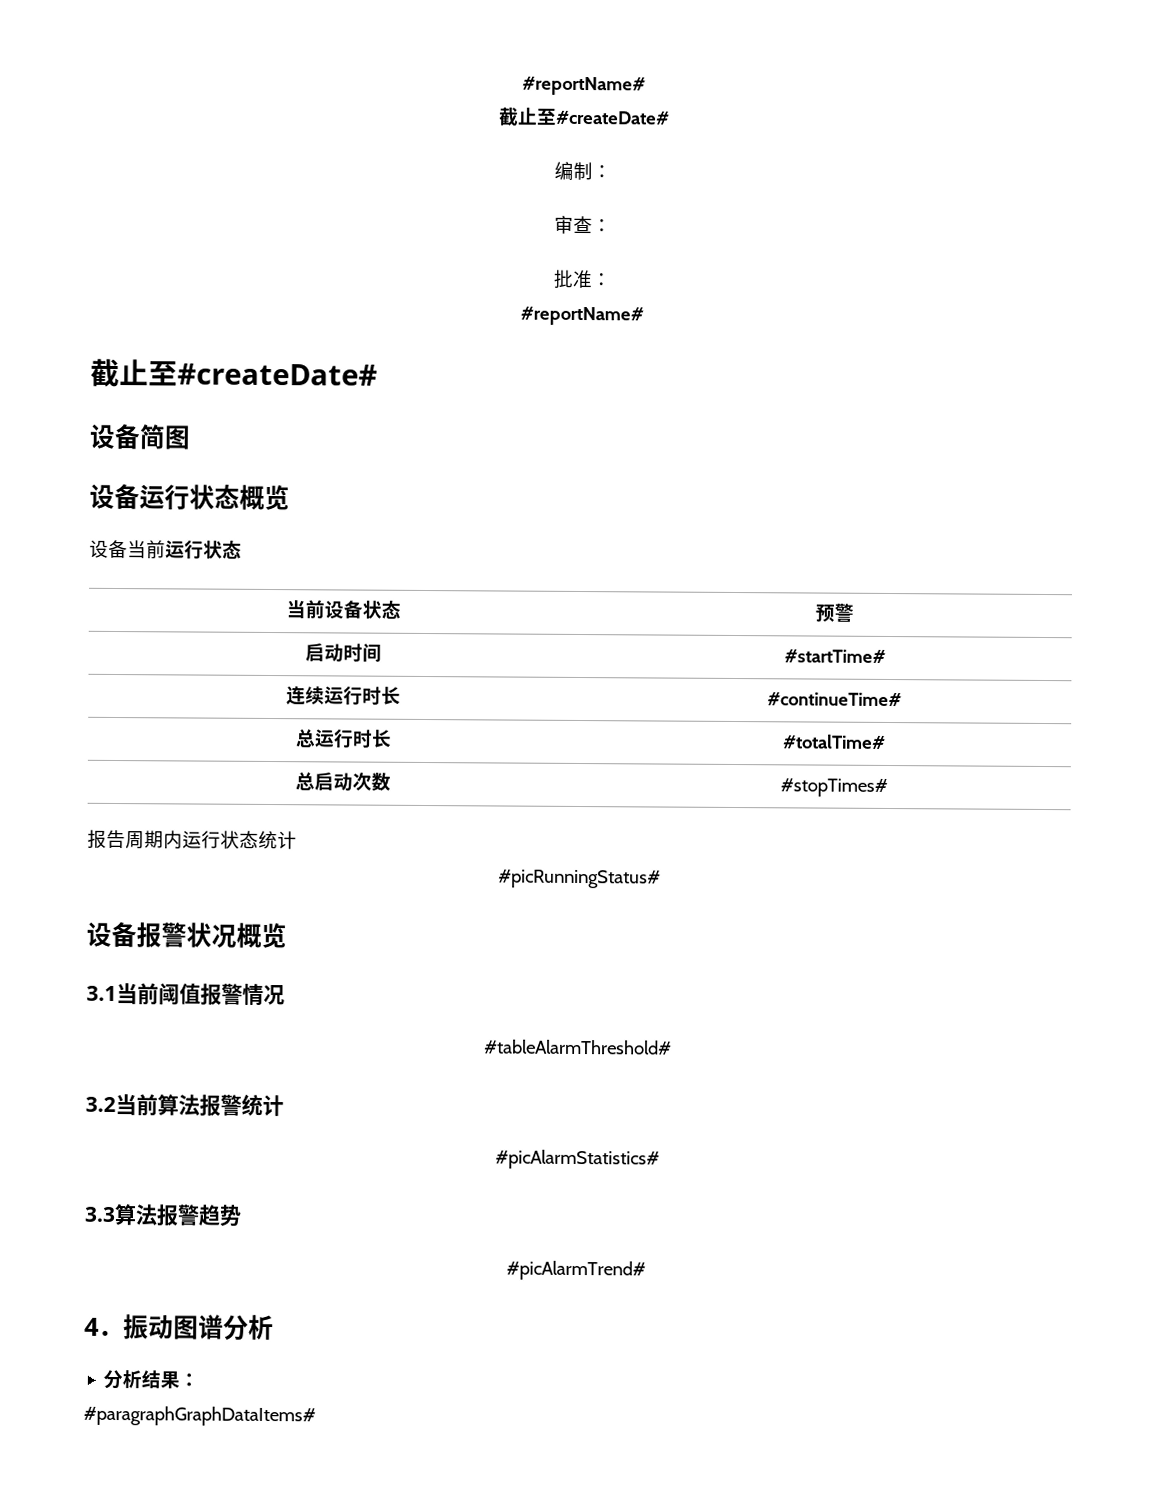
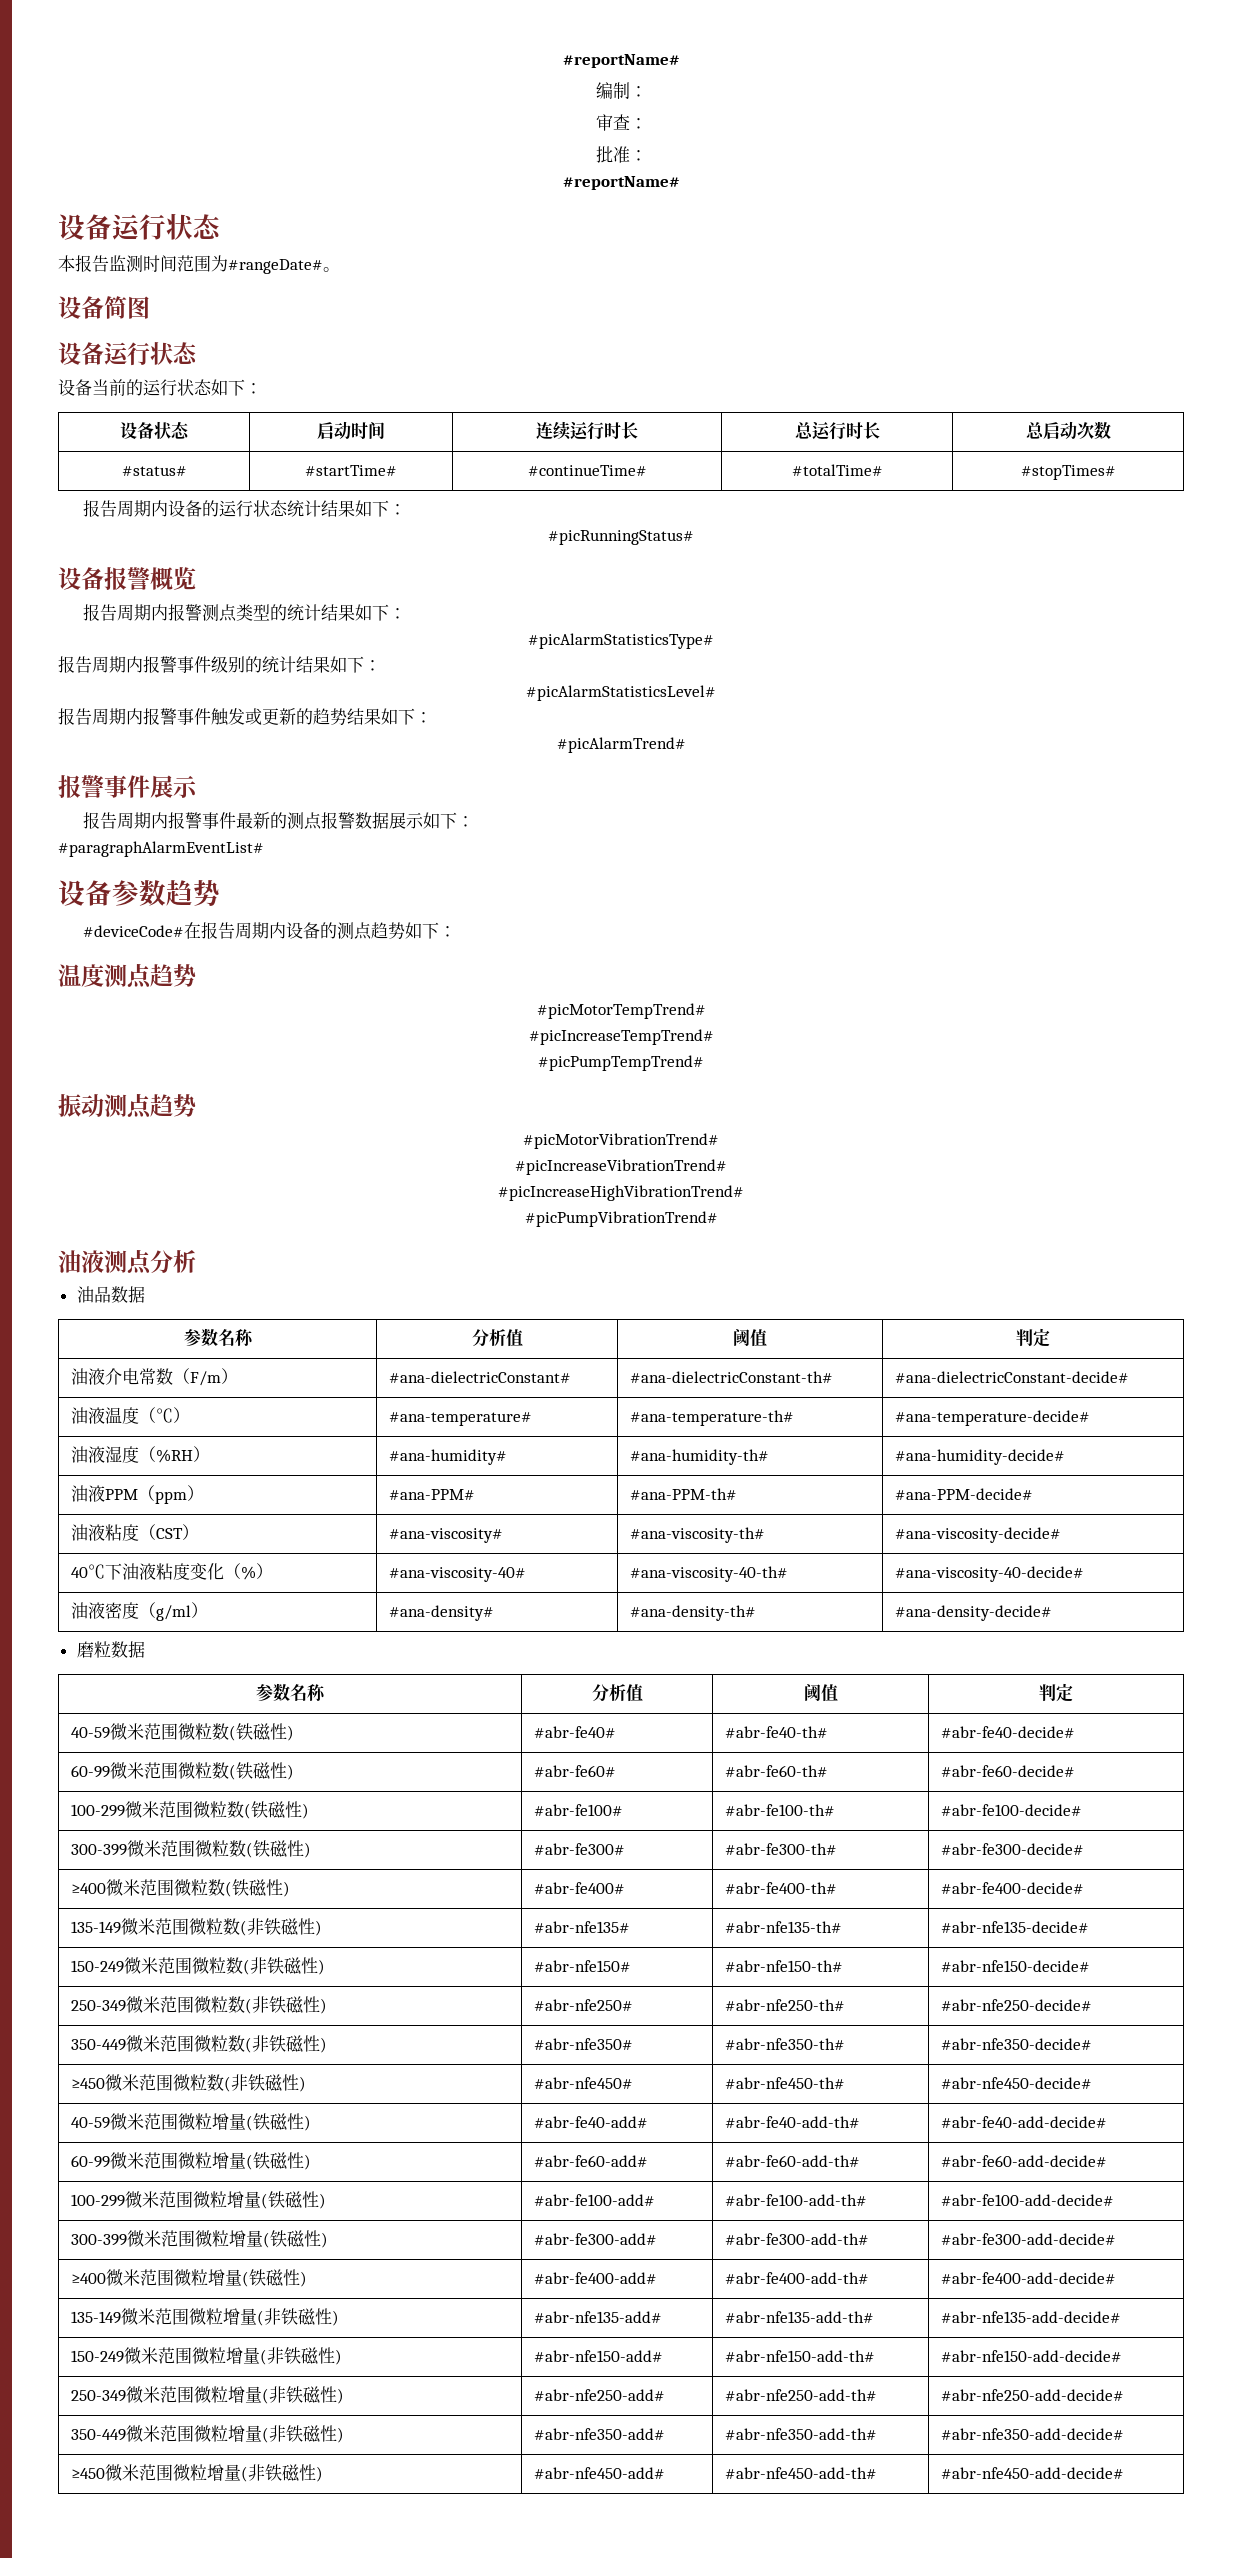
[522,76,646,96] [498,107,670,126] #reportName# // 截止至#createDate# -> [562,54,680,68] #reportName#
[90,358,378,388] 截止至#createDate# -> [58,213,222,240] [58,255,340,274] 设备运行状态 // 本报告监测时间范围为#rangeDate#。
[239,484,290,511] 概览 -> (198, 353) none
[165,539,242,560] [286,600,325,620] 运行状态 // 当前 -> [126,379,262,396] 的运行状态如下： //
[815,603,854,623] 预警 // -> (190, 430) none
[783,649,886,663] #startTime# // -> (385, 430) none
[767,692,903,707] #continueTime# // -> (638, 431) none
[782,734,886,749] #totalTime# // -> (880, 431) none
(391, 781) none -> [121,466,187,476] [305,465,397,476] [527,465,647,476] [791,464,883,476] // #status# | #startTime# | #continueTime# | #totalTime#
(183, 840) none -> [168,500,220,517] 设备的
(297, 840) none -> [321,500,407,517] 结果如下：
[186,922,287,949] [86,983,285,1006] [484,1039,672,1055] [85,1093,284,1117] [494,1149,660,1170] [84,1204,242,1227] [506,1260,646,1281] [84,1314,274,1341] [103,1369,200,1390] [83,1405,316,1427] 状况概览 // 3.1当前阈值报警情况 // #tableAlarmThreshold# // 3.2当前算法报警统计 // #picAlarmStatistics# // 3.3算法报警趋势 // #picAlarmTrend# // 4．振动图谱分析 // 分析结果： // #paragraphGraphDataItems# -> [150,567,196,590] [83,604,407,622] [528,633,714,649] [58,656,381,673] [526,685,716,701] [58,708,432,726] [556,737,686,753] [58,775,198,798] [83,812,475,830] [58,841,264,857] [58,880,220,906] [83,922,457,940] [58,963,196,989] [536,1003,706,1019] [528,1029,714,1045] [538,1055,704,1071] [58,1093,196,1119] [523,1133,719,1149] [515,1159,727,1175] [498,1185,744,1201] [524,1211,718,1227] [58,1249,196,1275] [76,1286,145,1303] [183,1328,254,1347] [471,1329,523,1347] [733,1329,767,1347] [1016,1328,1050,1347] [71,1368,239,1386] [389,1371,572,1383] [630,1371,834,1383] [895,1371,1130,1383] [71,1407,191,1424] [389,1412,533,1426] [630,1410,795,1426] [895,1410,1091,1426] [71,1446,211,1463] [389,1449,508,1465] [630,1449,770,1465] [895,1449,1066,1465] [71,1485,205,1504] [389,1489,476,1500] [630,1488,738,1500] [895,1488,1034,1500] [71,1524,200,1541] [389,1528,504,1543] [630,1527,766,1543] [895,1527,1062,1543] [71,1563,274,1580] [389,1567,527,1582] [630,1566,789,1582] [895,1566,1085,1582] [71,1602,209,1621] [389,1605,495,1621] [630,1605,757,1621] [895,1605,1053,1621] [76,1641,145,1658] [256,1683,326,1702] [591,1684,643,1702] [803,1684,838,1702] [1039,1683,1073,1702] [71,1723,295,1741] [534,1726,617,1738] [725,1726,829,1738] [941,1726,1076,1738] [71,1762,295,1780] [534,1765,617,1777] [725,1765,829,1777] [941,1765,1076,1777] [71,1801,310,1819] [534,1804,624,1816] [725,1804,836,1816] [941,1804,1083,1816] [71,1840,312,1858] [534,1843,626,1855] [725,1843,838,1855] [941,1843,1085,1855] [71,1879,291,1897] [534,1882,626,1894] [725,1882,838,1894] [941,1882,1085,1894] [71,1918,323,1936] [534,1921,631,1933] [725,1921,843,1933] [941,1921,1090,1933] [71,1957,326,1975] [534,1960,632,1972] [725,1960,844,1972] [941,1960,1091,1972] [71,1996,328,2014] [534,1999,634,2011] [725,1999,846,2011] [941,1999,1093,2011] [71,2035,328,2053] [534,2038,634,2050] [725,2038,846,2050] [941,2038,1093,2050] [71,2074,307,2092] [534,2077,634,2089] [725,2077,846,2089] [941,2077,1093,2089] [71,2113,312,2131] [534,2116,649,2128] [725,2116,861,2128] [941,2116,1108,2128] [71,2152,312,2170] [534,2155,649,2167] [725,2155,861,2167] [941,2155,1108,2167] [71,2191,327,2209] [534,2194,656,2206] [725,2194,868,2206] [941,2194,1115,2206] [71,2230,329,2248] [534,2233,658,2245] [725,2233,870,2245] [941,2233,1117,2245] [71,2269,308,2287] [534,2272,658,2284] [725,2272,870,2284] [941,2272,1117,2284] [71,2308,340,2326] [534,2311,663,2323] [725,2311,875,2323] [941,2311,1122,2323] [71,2347,343,2365] [534,2350,664,2362] [725,2350,876,2362] [941,2350,1123,2362] [71,2386,345,2404] [534,2389,666,2401] [725,2389,878,2401] [941,2389,1125,2401] [71,2425,345,2443] [534,2428,666,2440] [725,2428,878,2440] [941,2428,1125,2440] [71,2464,324,2482] [534,2467,666,2479] [725,2467,878,2479] [941,2467,1125,2479] 概览 // 报告周期内报警测点类型的统计结果如下： // #picAlarmStatisticsType# // 报告周期内报警事件级别的统计结果如下： // #picAlarmStatisticsLevel# // 报告周期内报警事件触发或更新的趋势结果如下： // #picAlarmTrend# // 报警事件展示 // 报告周期内报警事件最新的测点报警数据展示如下： // #paragraphAlarmEventList# // 设备参数趋势 // #deviceCode#在报告周期内设备的测点趋势如下： // 温度测点趋势 // #picMotorTempTrend# // #picIncreaseTempTrend# // #picPumpTempTrend# // 振动测点趋势 // #picMotorVibrationTrend# // #picIncreaseVibrationTrend# // #picIncreaseHighVibrationTrend# // #picPumpVibrationTrend# // 油液测点分析 // 油品数据 // 参数名称 | 分析值 | 阈值 | 判定 // 油液介电常数（F/m） | #ana-dielectricConstant# | #ana-dielectricConstant-th# | #ana-dielectricConstant-decide# // 油液温度（℃） | #ana-temperature# | #ana-temperature-th# | #ana-temperature-decide# // 油液湿度（%RH） | #ana-humidity# | #ana-humidity-th# | #ana-humidity-decide# // 油液PPM（ppm） | #ana-PPM# | #ana-PPM-th# | #ana-PPM-decide# // 油液粘度（CST） | #ana-viscosity# | #ana-viscosity-th# | #ana-viscosity-decide# // 40℃下油液粘度变化（%） | #ana-viscosity-40# | #ana-viscosity-40-th# | #ana-viscosity-40-decide# // 油液密度（g/ml） | #ana-density# | #ana-density-th# | #ana-density-decide# // 磨粒数据 // 参数名称 | 分析值 | 阈值 | 判定 // 40-59微米范围微粒数(铁磁性) | #abr-fe40# | #abr-fe40-th# | #abr-fe40-decide# // 60-99微米范围微粒数(铁磁性) | #abr-fe60# | #abr-fe60-th# | #abr-fe60-decide# // 100-299微米范围微粒数(铁磁性) | #abr-fe100# | #abr-fe100-th# | #abr-fe100-decide# // 300-399微米范围微粒数(铁磁性) | #abr-fe300# | #abr-fe300-th# | #abr-fe300-decide# // ≥400微米范围微粒数(铁磁性) | #abr-fe400# | #abr-fe400-th# | #abr-fe400-decide# // 135-149微米范围微粒数(非铁磁性) | #abr-nfe135# | #abr-nfe135-th# | #abr-nfe135-decide# // 150-249微米范围微粒数(非铁磁性) | #abr-nfe150# | #abr-nfe150-th# | #abr-nfe150-decide# // 250-349微米范围微粒数(非铁磁性) | #abr-nfe250# | #abr-nfe250-th# | #abr-nfe250-decide# // 350-449微米范围微粒数(非铁磁性) | #abr-nfe350# | #abr-nfe350-th# | #abr-nfe350-decide# // ≥450微米范围微粒数(非铁磁性) | #abr-nfe450# | #abr-nfe450-th# | #abr-nfe450-decide# // 40-59微米范围微粒增量(铁磁性) | #abr-fe40-add# | #abr-fe40-add-th# | #abr-fe40-add-decide# // 60-99微米范围微粒增量(铁磁性) | #abr-fe60-add# | #abr-fe60-add-th# | #abr-fe60-add-decide# // 100-299微米范围微粒增量(铁磁性) | #abr-fe100-add# | #abr-fe100-add-th# | #abr-fe100-add-decide# // 300-399微米范围微粒增量(铁磁性) | #abr-fe300-add# | #abr-fe300-add-th# | #abr-fe300-add-decide# // ≥400微米范围微粒增量(铁磁性) | #abr-fe400-add# | #abr-fe400-add-th# | #abr-fe400-add-decide# // 135-149微米范围微粒增量(非铁磁性) | #abr-nfe135-add# | #abr-nfe135-add-th# | #abr-nfe135-add-decide# // 150-249微米范围微粒增量(非铁磁性) | #abr-nfe150-add# | #abr-nfe150-add-th# | #abr-nfe150-add-decide# // 250-349微米范围微粒增量(非铁磁性) | #abr-nfe250-add# | #abr-nfe250-add-th# | #abr-nfe250-add-decide# // 350-449微米范围微粒增量(非铁磁性) | #abr-nfe350-add# | #abr-nfe350-add-th# | #abr-nfe350-add-decide# // ≥450微米范围微粒增量(非铁磁性) | #abr-nfe450-add# | #abr-nfe450-add-th# | #abr-nfe450-add-decide#

